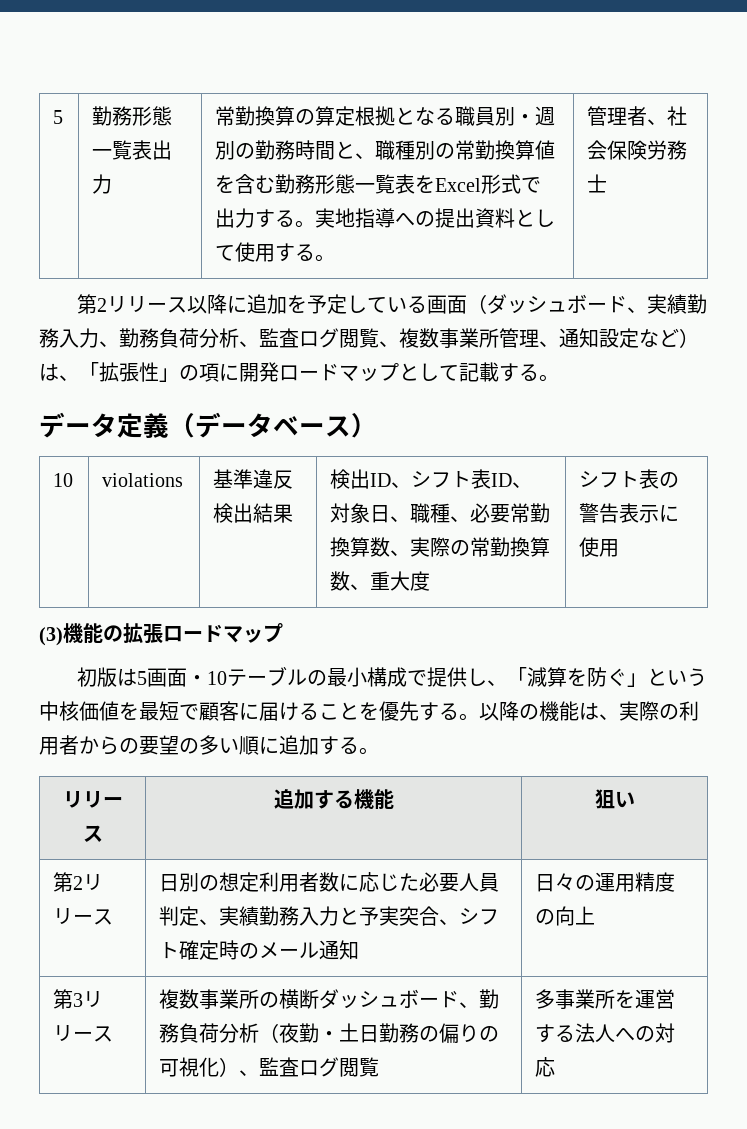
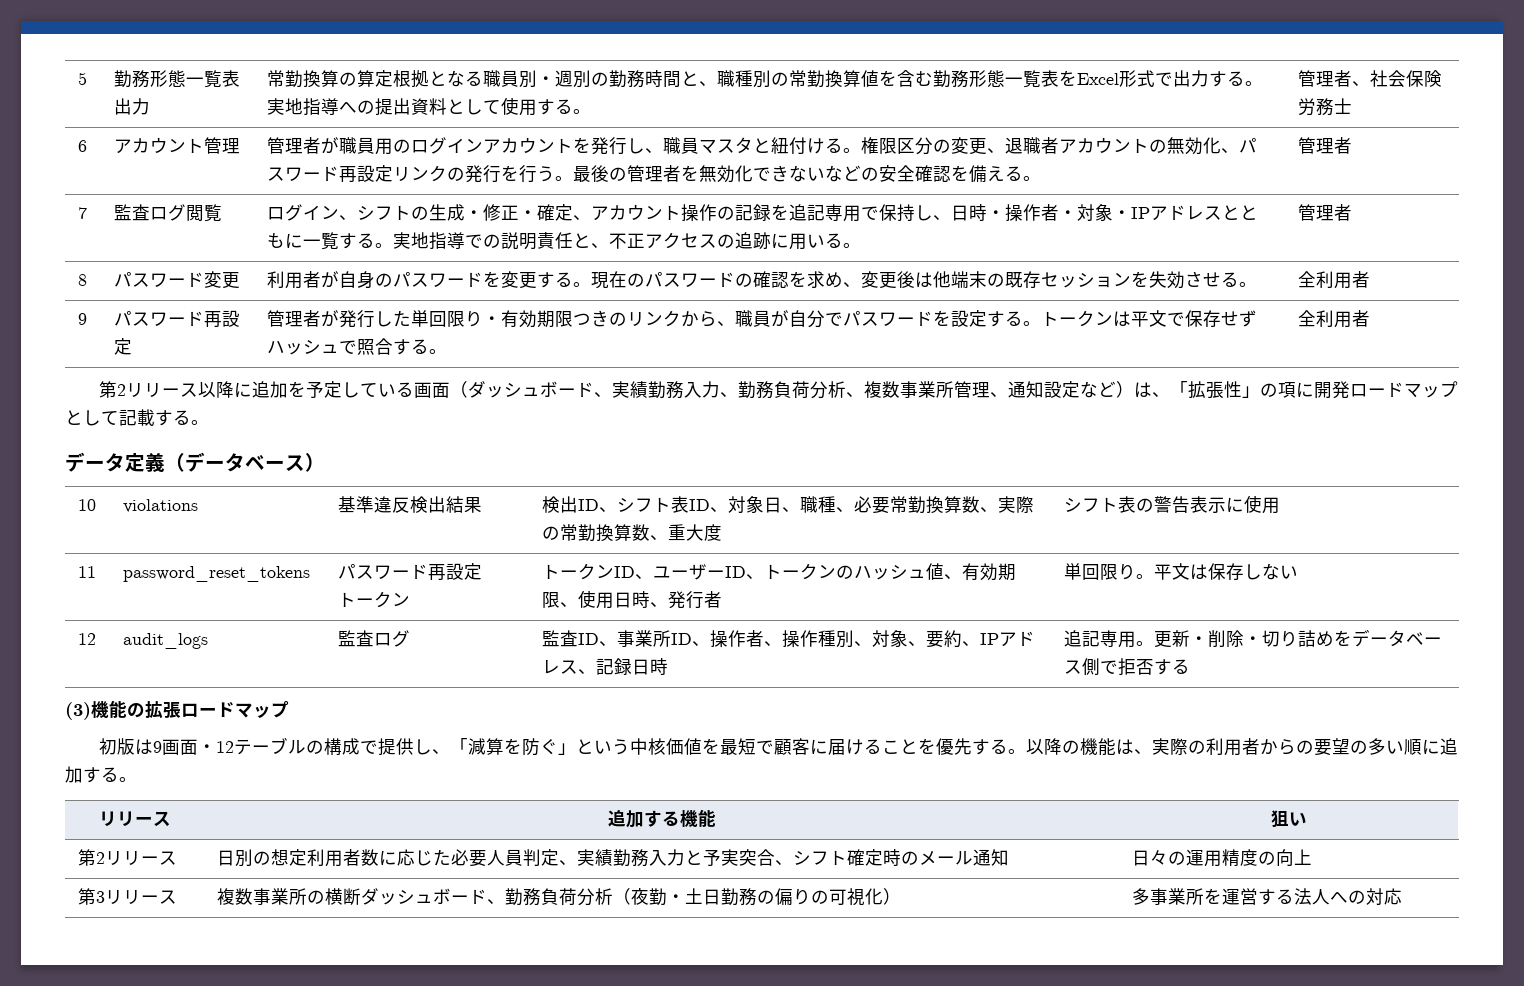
(608, 183) none -> [78,140,88,152] [114,137,241,154] [267,137,1258,155] [267,165,1042,183] [1298,137,1353,154] [78,207,88,219] [114,204,223,222] [267,204,1259,222] [267,232,862,250] [1298,204,1353,221] [78,274,88,286] [114,271,241,289] [267,271,1258,289] [1298,271,1371,289] [78,313,88,325] [114,310,241,328] [114,338,133,355] [267,310,1258,328] [267,338,448,355] [1298,310,1371,328] // 6 | アカウント管理 | 管理者が職員用のログインアカウントを発行し、職員マスタと紐付ける。権限区分の変更、退職者アカウントの無効化、パスワード再設定リンクの発行を行う。最後の管理者を無効化できないなどの安全確認を備える。 | 管理者 // 7 | 監査ログ閲覧 | ログイン、シフトの生成・修正・確定、アカウント操作の記録を追記専用で保持し、日時・操作者・対象・IPアドレスとともに一覧する。実地指導での説明責任と、不正アクセスの追跡に用いる。 | 管理者 // 8 | パスワード変更 | 利用者が自身のパスワードを変更する。現在のパスワードの確認を求め、変更後は他端末の既存セッションを失効させる。 | 全利用者 // 9 | パスワード再設定 | 管理者が発行した単回限り・有効期限つきのリンクから、職員が自分でパスワードを設定する。トークンは平文で保存せずハッシュで照合する。 | 全利用者
[259,328,399,348] 監査ログ閲覧、 -> (865, 394) none
(620, 548) none -> [78,566,97,578] [123,566,311,582] [338,563,483,581] [338,591,411,608] [542,563,1017,581] [542,590,723,609] [1064,563,1299,580] [78,633,97,645] [123,633,209,649] [338,630,411,647] [542,630,1036,648] [542,658,669,675] [1064,629,1443,648] [1064,658,1191,676] // 11 | password_reset_tokens | パスワード再設定トークン | トークンID、ユーザーID、トークンのハッシュ値、有効期限、使用日時、発行者 | 単回限り。平文は保存しない // 12 | audit_logs | 監査ログ | 監査ID、事業所ID、操作者、操作種別、対象、要約、IPアドレス、記録日時 | 追記専用。更新・削除・切り詰めをデータベース側で拒否する
[136,668,227,687] 5画面・10 -> [153,739,235,755] 9画面・12
[326,667,367,687] 最小 -> (325, 747) none
[239,1057,380,1077] 、監査ログ閲覧 -> (902, 896) none

